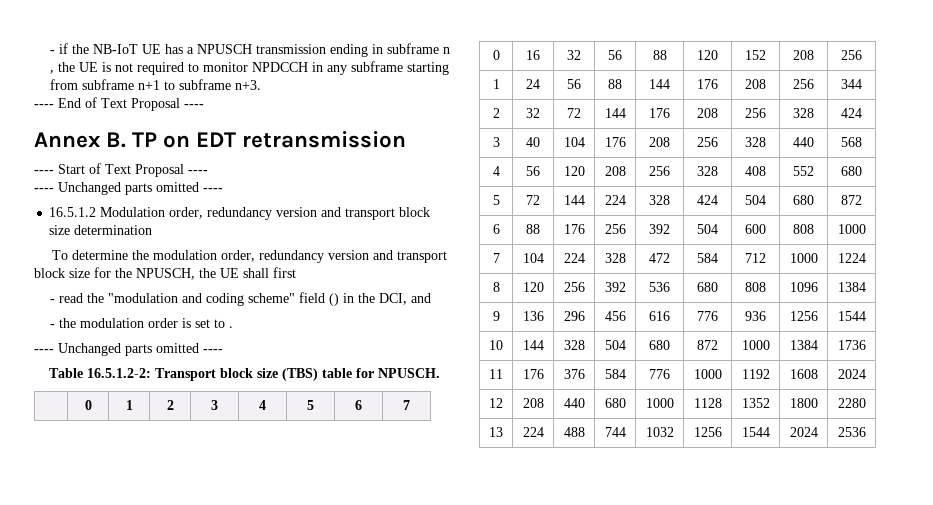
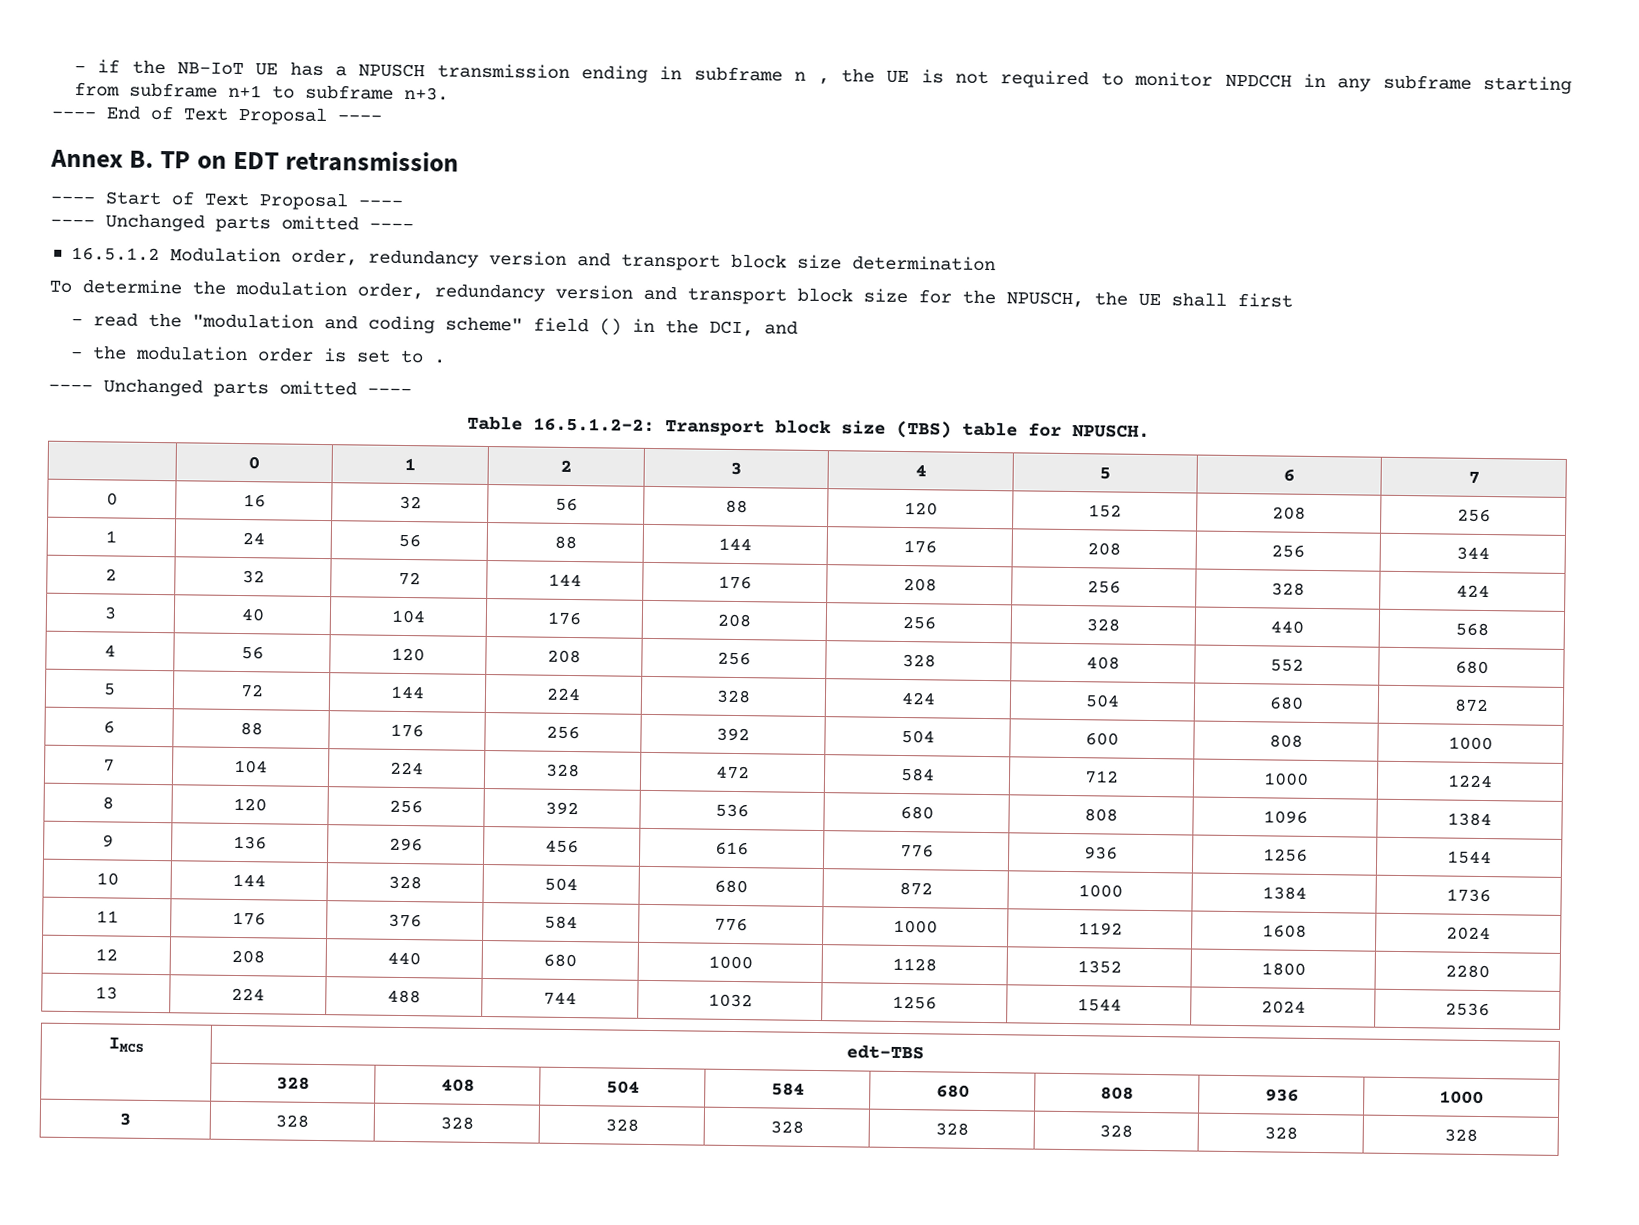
(866, 432) none -> [108,1037,144,1053] [846,1044,924,1060] [276,1076,310,1090] [440,1078,475,1092] [605,1080,640,1094] [770,1082,805,1096] [935,1084,970,1098] [1100,1086,1134,1100] [1264,1088,1299,1102] [1439,1090,1484,1105] [119,1112,131,1126] [275,1114,309,1128] [439,1116,474,1130] [604,1118,639,1132] [769,1120,804,1134] [934,1122,969,1136] [1099,1124,1133,1138] [1263,1126,1298,1140] [1443,1128,1478,1142] // IMCS | edt-TBS // | 328 | 408 | 504 | 584 | 680 | 808 | 936 | 1000 // 3 | 328 | 328 | 328 | 328 | 328 | 328 | 328 | 328

